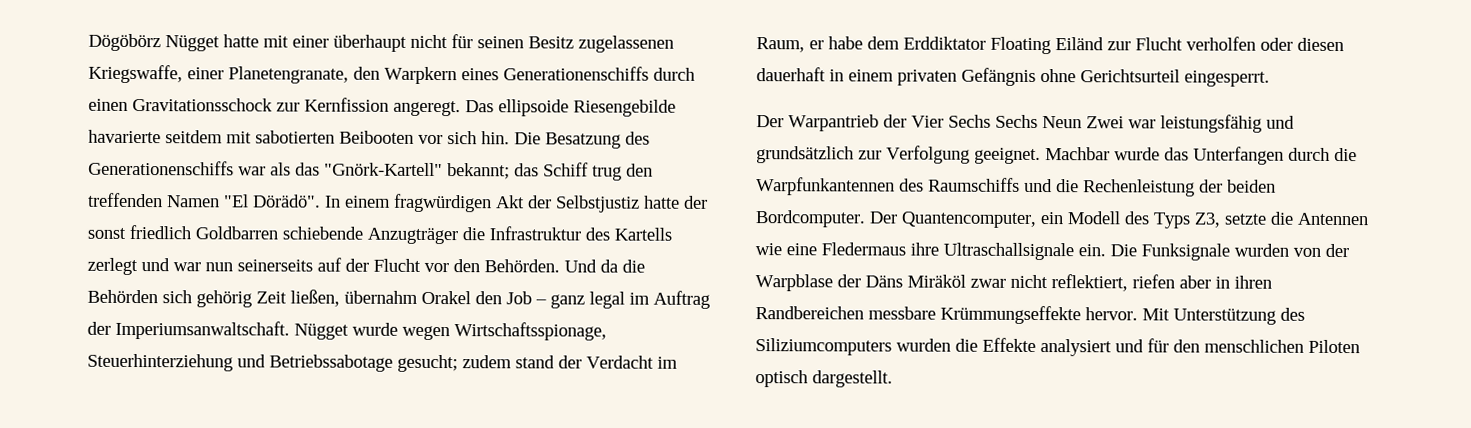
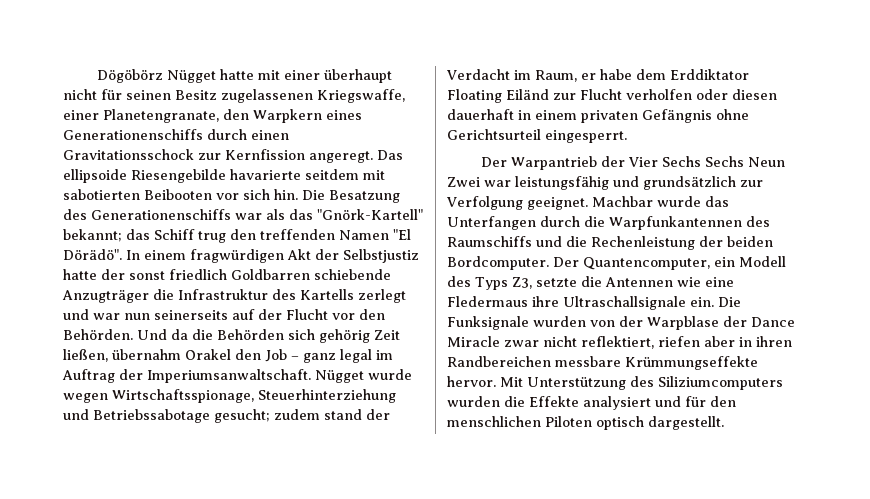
[865,274,966,288] Däns Miräköl -> [751,317,795,327] [447,336,500,347] Dance Miracle

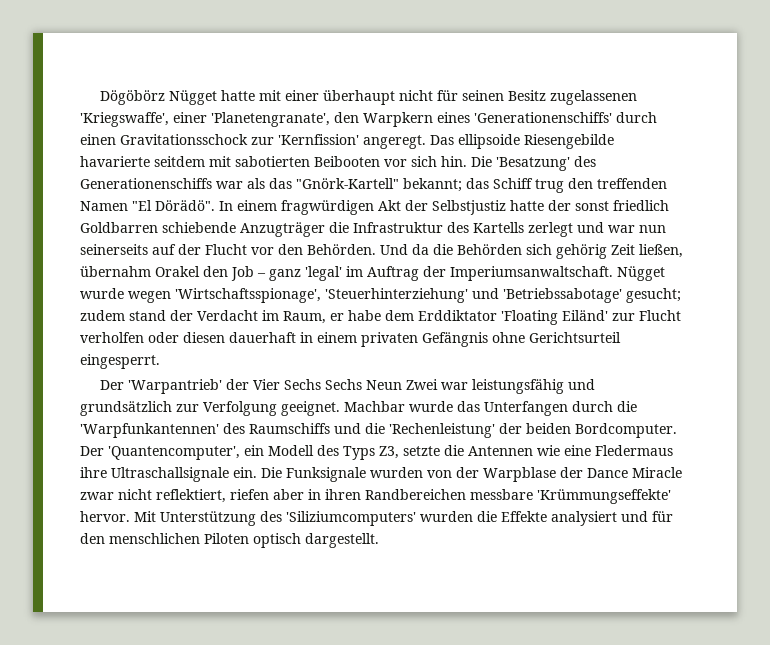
[317,89,405,103] [63,109,219,123] Kriegswaffe, einer Planetengranate, -> [80,112,330,127] 'Kriegswaffe', einer 'Planetengranate',
[63,129,203,140] Generationenschiffs -> [474,112,612,123] 'Generationenschiffs'
[225,149,305,160] Kernfission -> [278,134,359,145] 'Kernfission'
[329,190,400,203] Besatzung -> [496,157,570,171] 'Besatzung'
[340,349,372,363] legal -> [305,266,342,281] 'legal'
[112,389,396,403] [63,409,210,423] Wirtschaftsspionage, Steuerhinterziehung und Betriebssabotage -> [175,288,622,303] 'Wirtschaftsspionage', 'Steuerhinterziehung' und 'Betriebssabotage'
[447,89,549,103] Floating Eiländ -> [501,310,608,325] 'Floating Eiländ'
[510,156,597,170] Warpantrieb -> [128,379,223,394] 'Warpantrieb'
[609,216,742,230] Warpfunkantennen -> [80,423,219,438] 'Warpfunkantennen'
[591,236,695,250] Rechenleistung -> [389,423,495,438] 'Rechenleistung'
[583,257,710,270] Quantencomputer, -> [108,446,240,460] 'Quantencomputer',
[625,356,758,370] Krümmungseffekte -> [537,489,671,504] 'Krümmungseffekte'
[658,376,783,390] Siliziumcomputers -> [286,511,416,526] 'Siliziumcomputers'

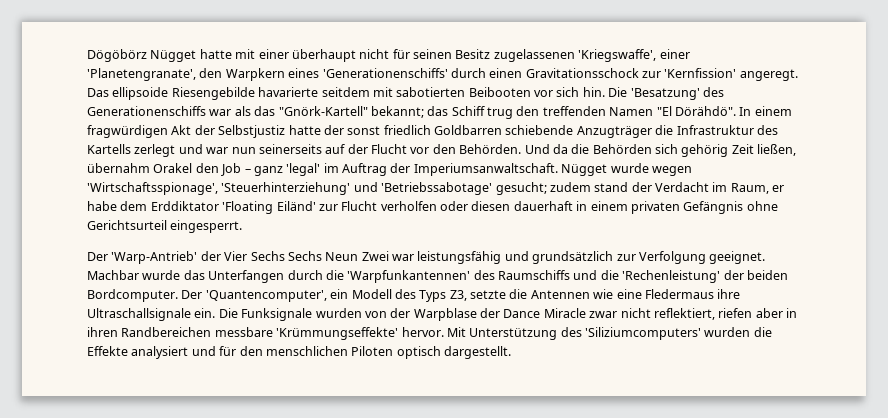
[155,200,215,211] Dörädö". -> [674,106,736,116] Dörähdö".
[128,379,223,394] 'Warpantrieb' -> [111,251,198,264] 'Warp-Antrieb'

